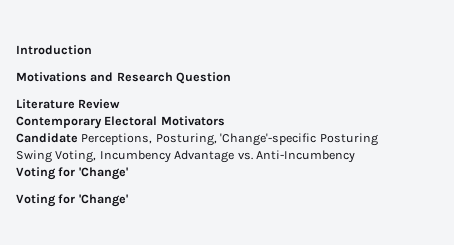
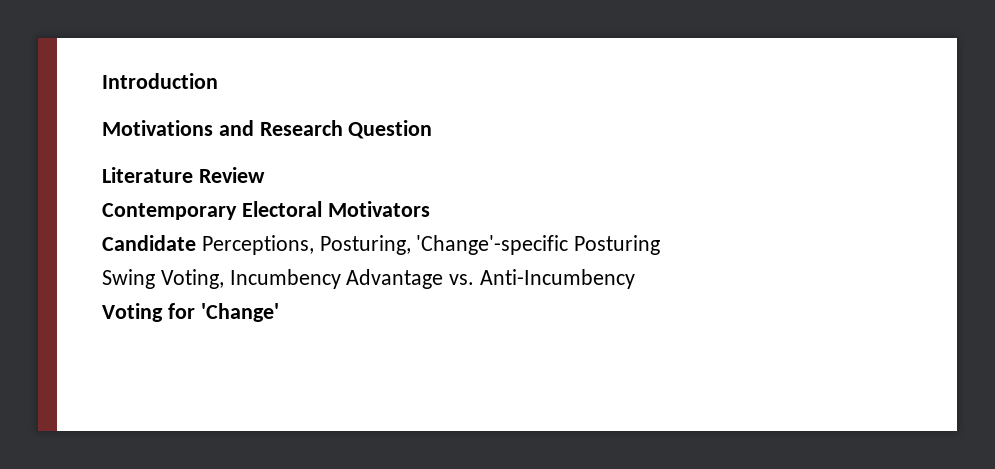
[16,194,128,207] // Voting for 'Change' -> (279, 312) none

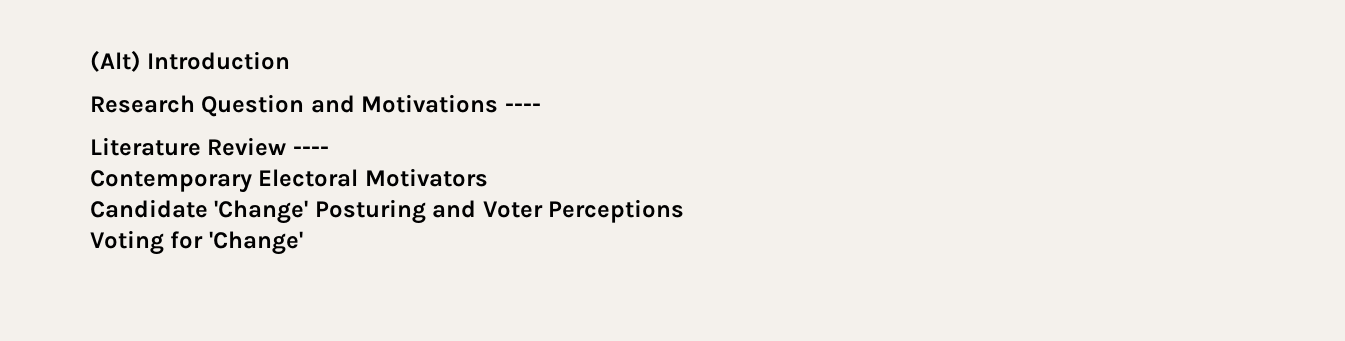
(102, 81) none -> [90,50,141,72] (Alt)
[102,120,254,136] Motivations and -> (291, 60) none
(433, 129) none -> [310,94,541,113] and Motivations ----
(265, 175) none -> [292,146,329,155] ----
[201,235,661,255] [102,269,636,289] Perceptions, Posturing, 'Change'-specific Posturing // Swing Voting, Incumbency Advantage vs. Anti-Incumbency -> [214,199,685,224] 'Change' Posturing and Voter Perceptions

